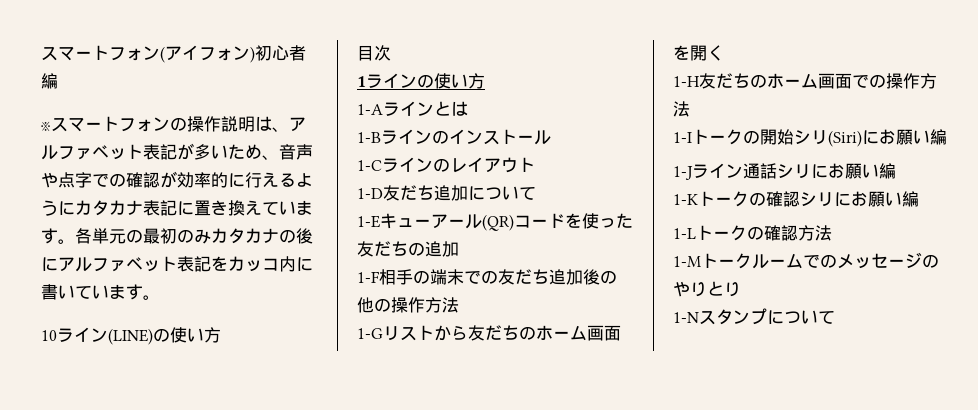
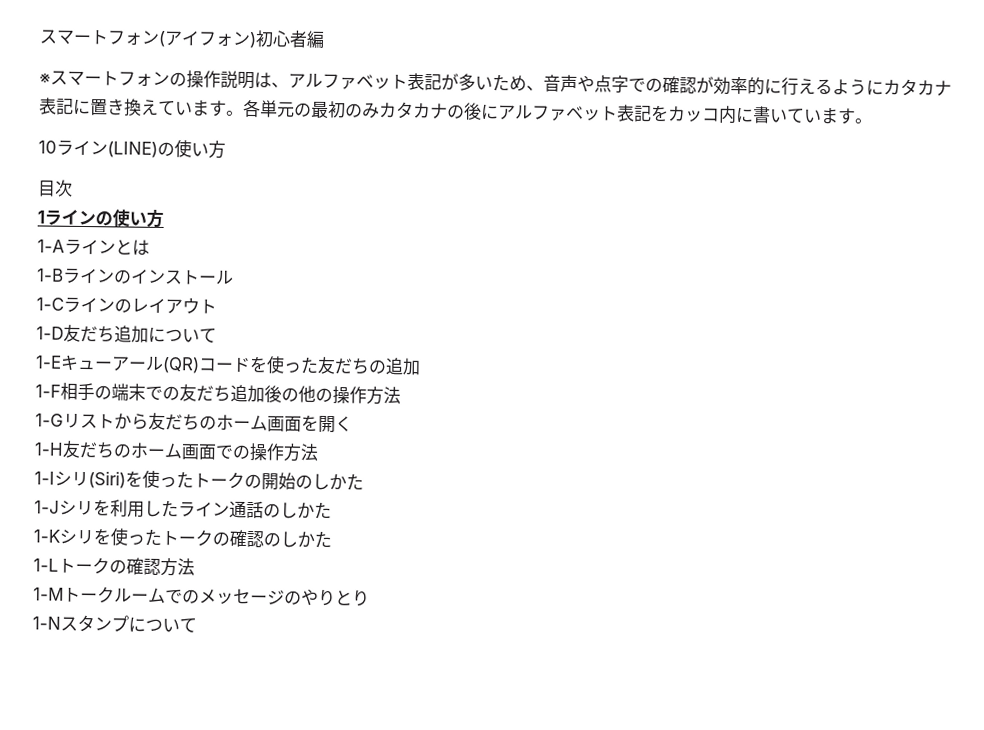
[692,129,947,147] [673,163,896,180] [673,191,919,207] トークの開始シリ(Siri)にお願い編 // 1-Jライン通話シリにお願い編 // 1-Kトークの確認シリにお願い編 -> [54,469,364,491] [34,499,332,520] [33,527,332,549] シリ(Siri)を使ったトークの開始のしかた // 1-Jシリを利用したライン通話のしかた // 1-Kシリを使ったトークの確認のしかた

